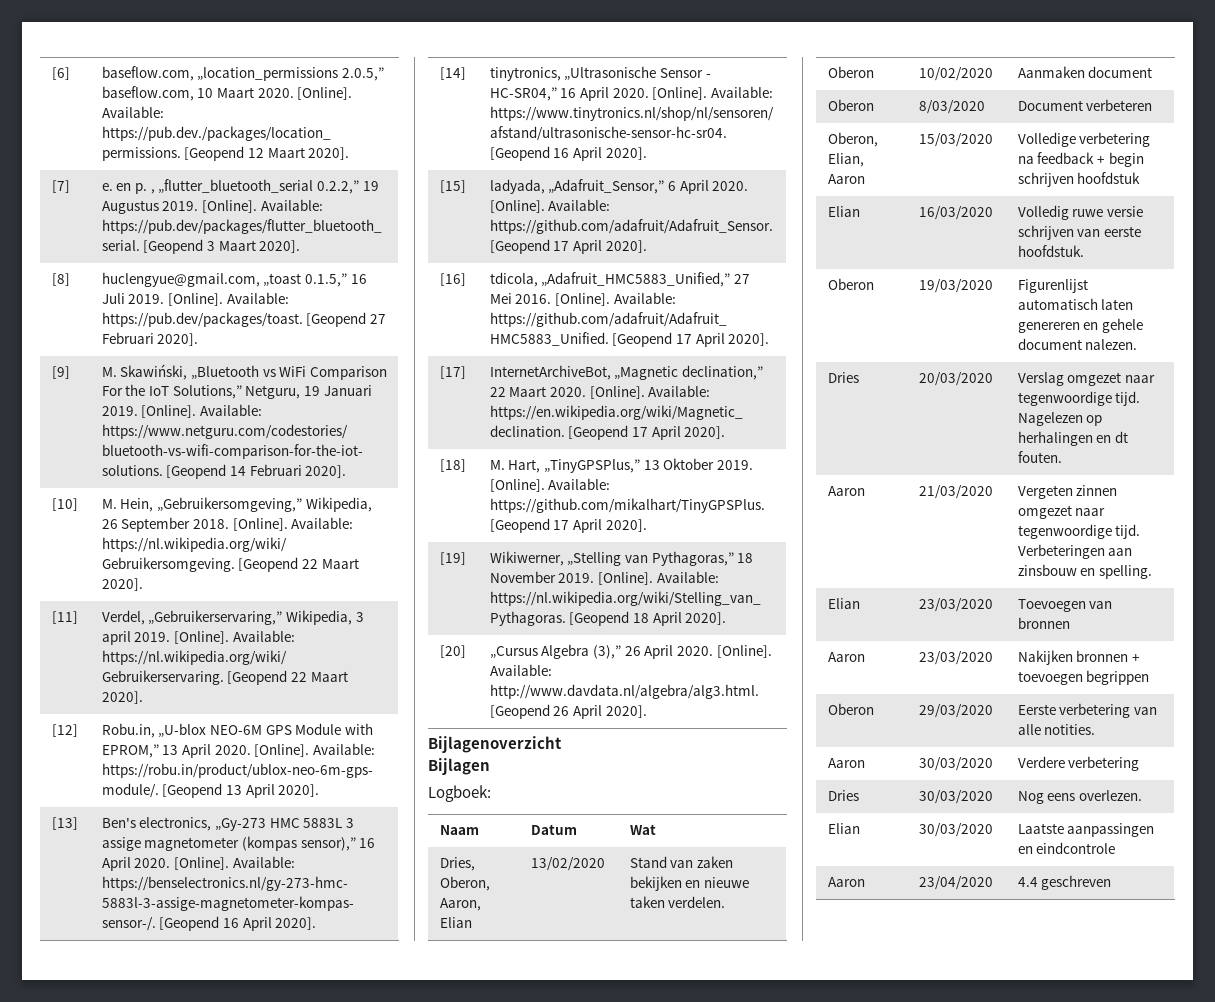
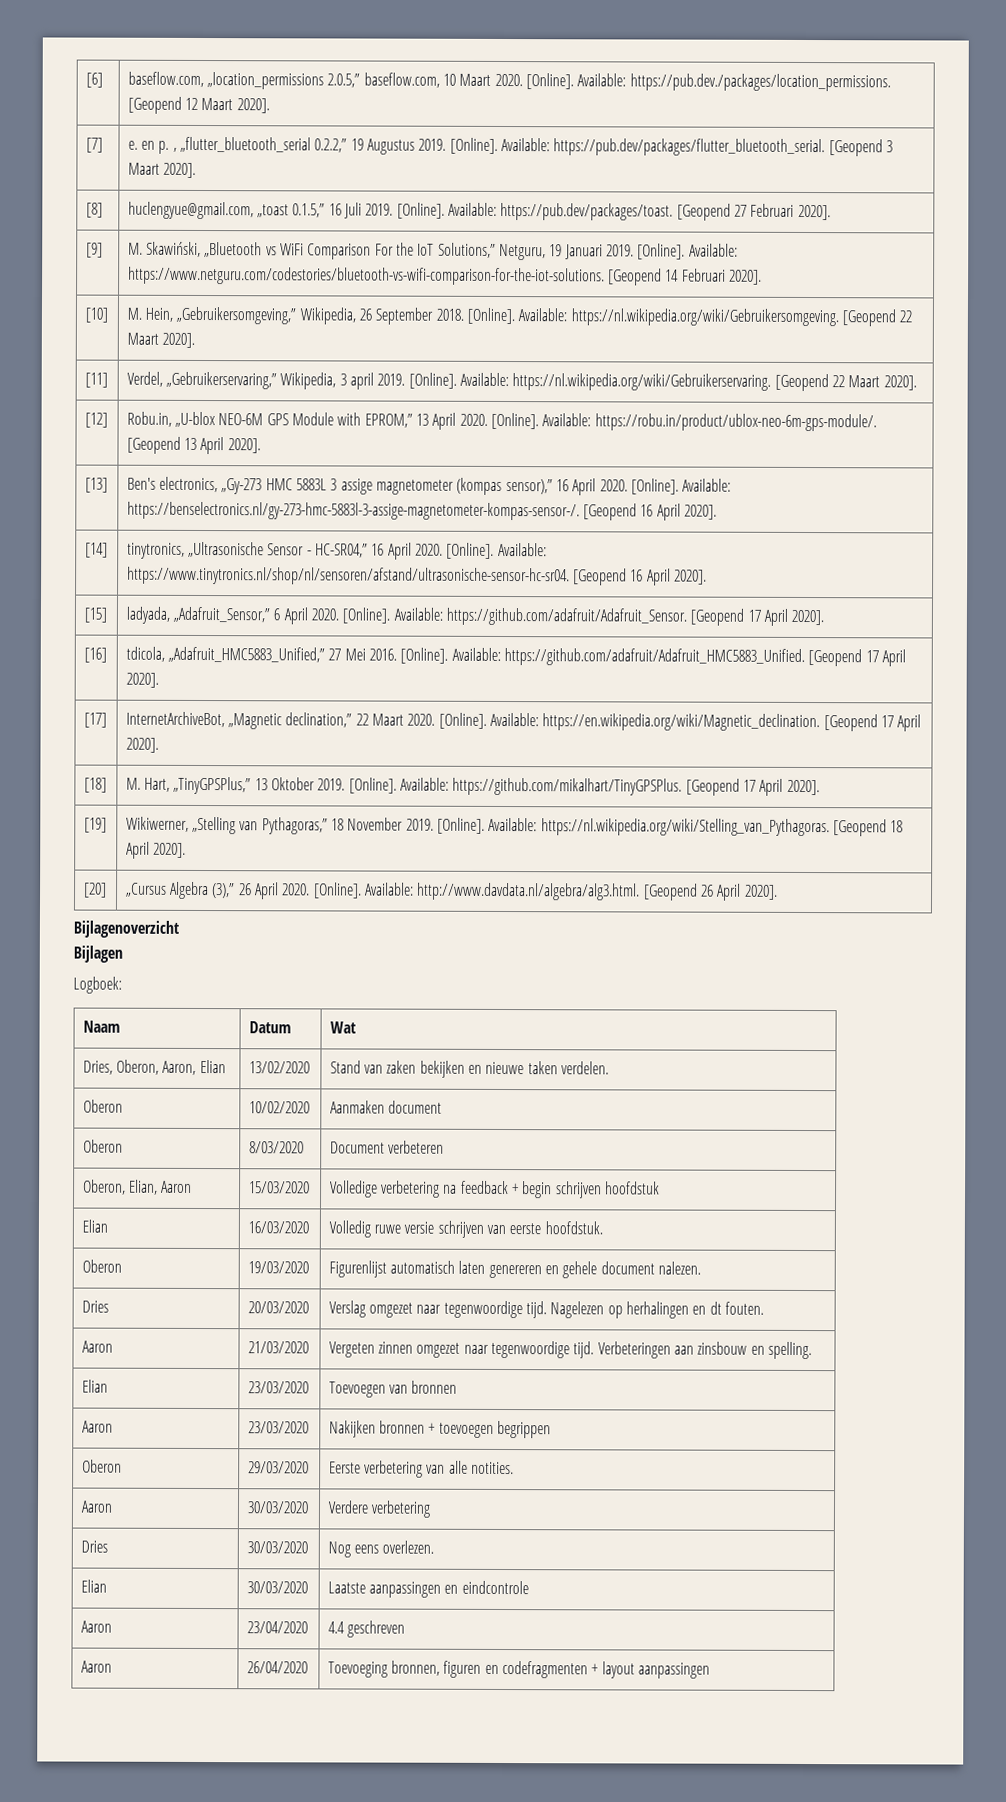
(1112, 882) none -> [80,1660,112,1673] [246,1661,308,1674] [327,1660,711,1679] // Aaron | 26/04/2020 | Toevoeging bronnen, figuren en codefragmenten + layout aanpassingen

